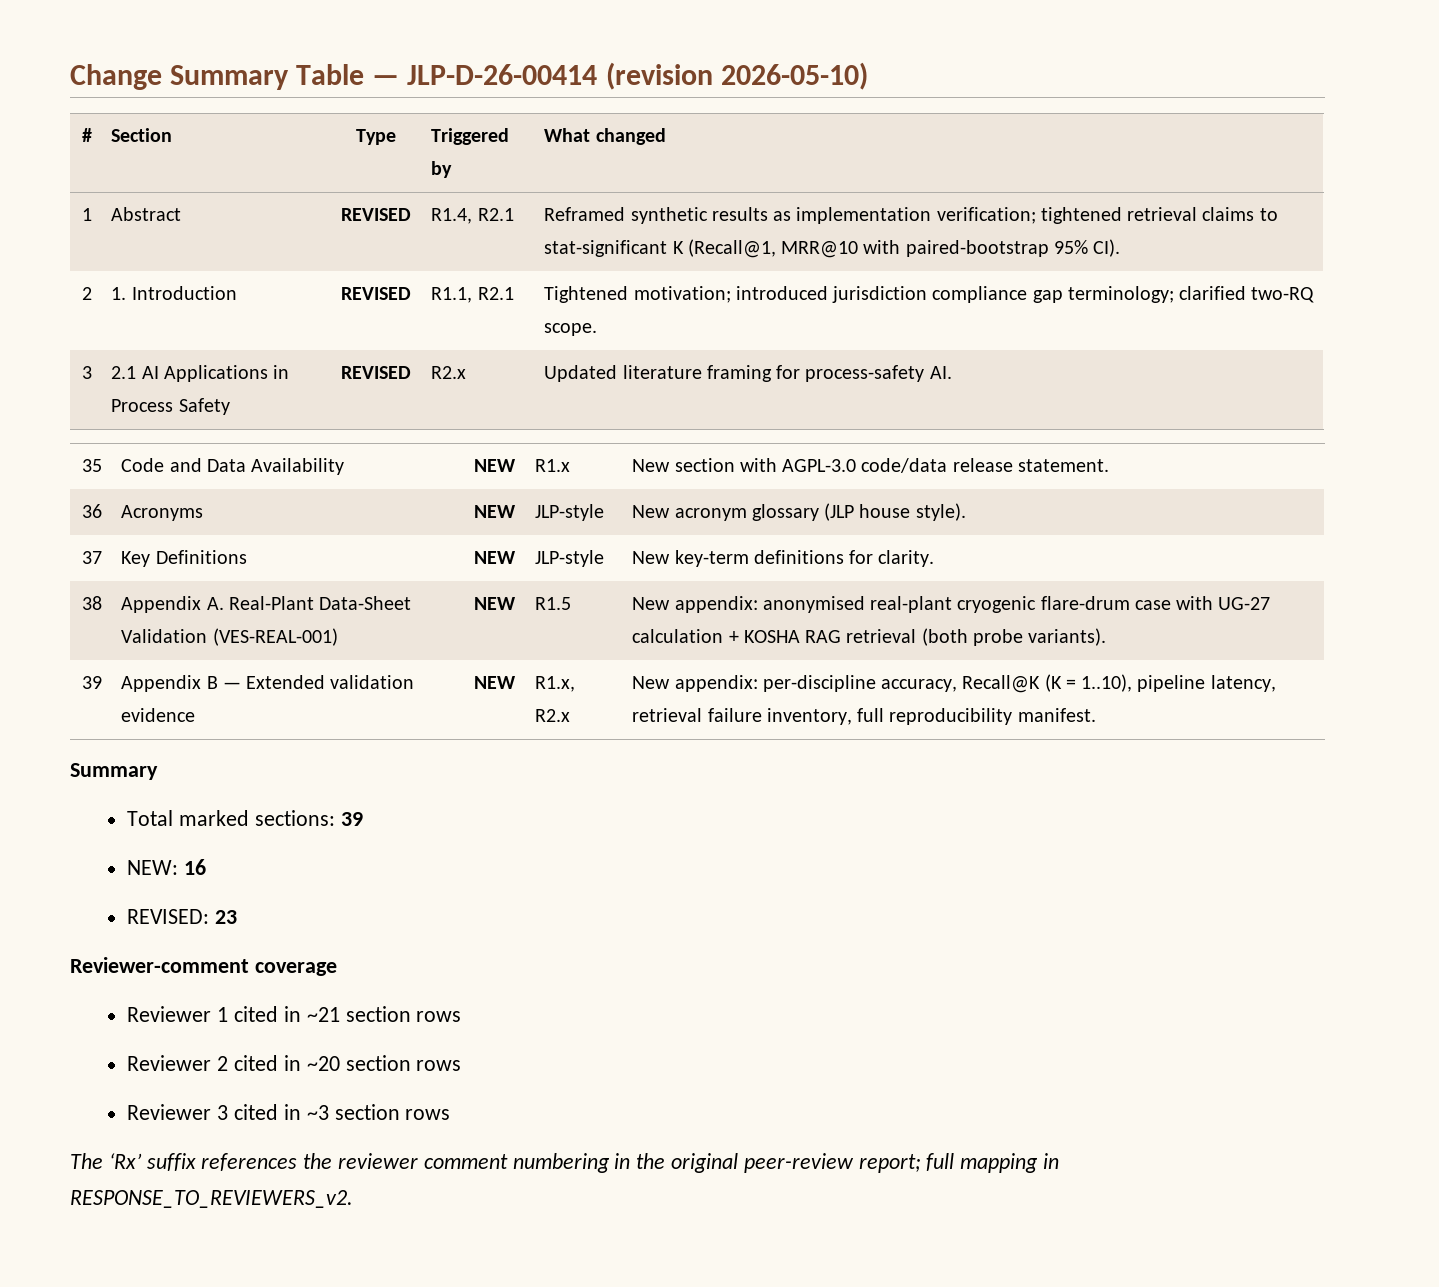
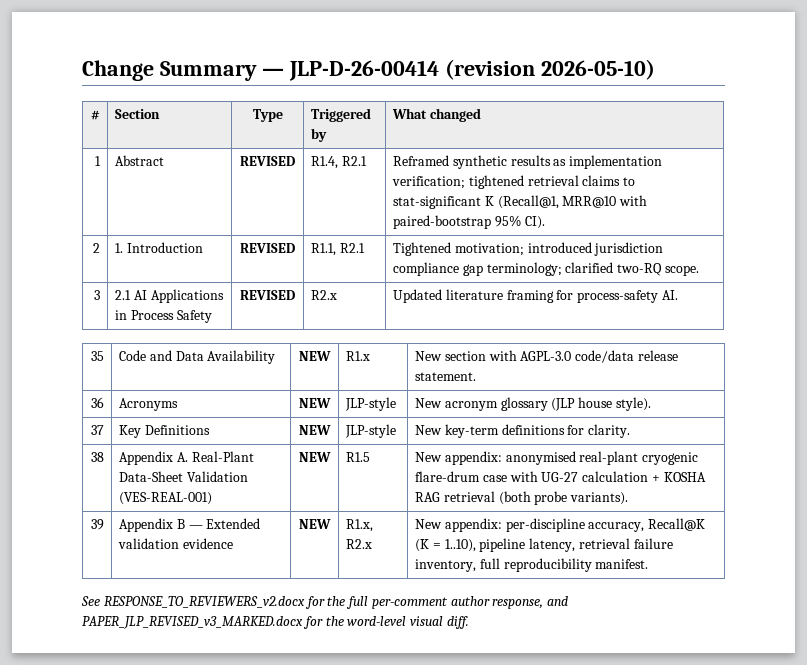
[296,64,365,85] Table -> (257, 71) none
[70,763,158,780] [127,810,363,826] [127,859,207,875] [127,909,238,924] [70,957,337,976] [127,1006,462,1022] [127,1055,462,1071] [127,1104,451,1120] [70,1153,1060,1173] [70,1190,353,1208] Summary // Total marked sections: 39 // NEW: 16 // REVISED: 23 // Reviewer-comment coverage // Reviewer 1 cited in ~21 section rows // Reviewer 2 cited in ~20 section rows // Reviewer 3 cited in ~3 section rows // The ‘Rx’ suffix references the reviewer comment numbering in the original peer-review report; full mapping in RESPONSE_TO_REVIEWERS_v2. -> [81,596,569,609] [82,616,469,629] See RESPONSE_TO_REVIEWERS_v2.docx for the full per-comment author response, and PAPER_JLP_REVISED_v3_MARKED.docx for the word-level visual diff.

